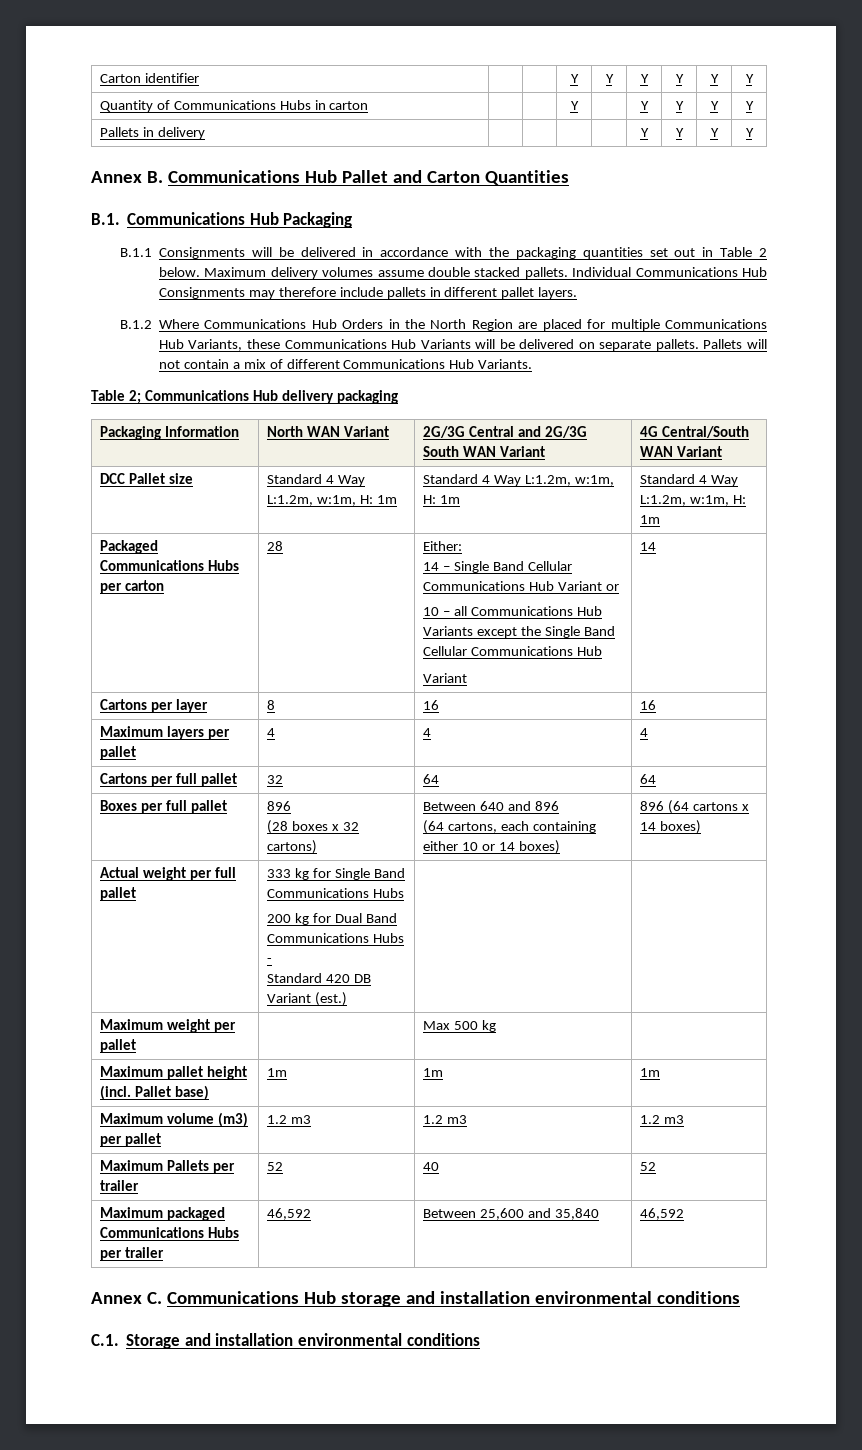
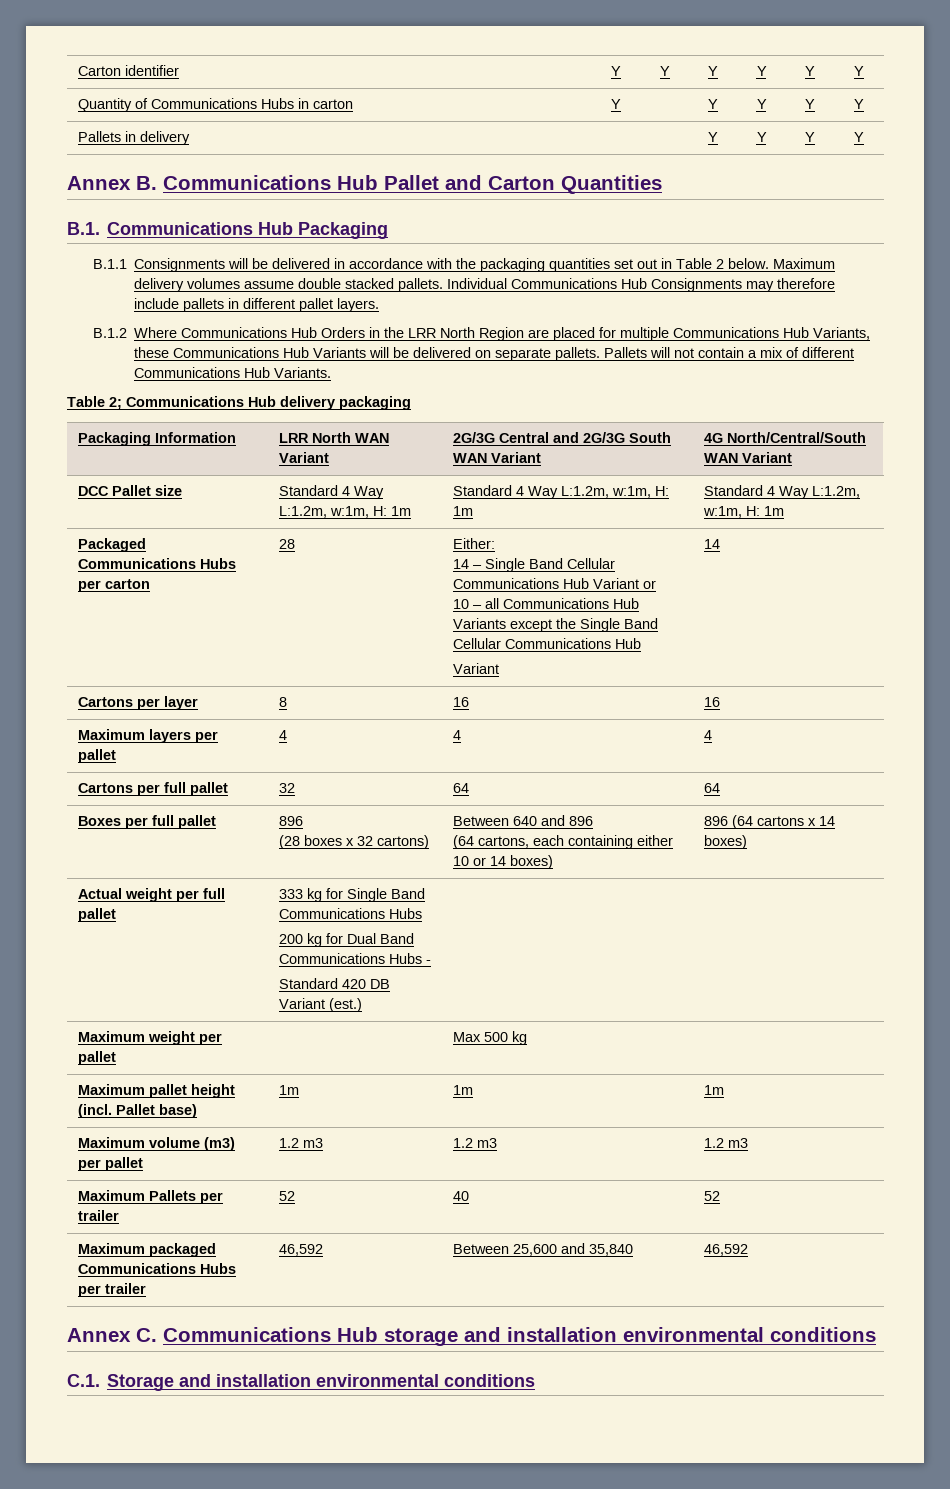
(426, 324) none -> [408,328,437,338] LRR
(239, 431) none -> [279,433,310,443] LRR
[661,426,749,438] Central/South -> [727,432,867,443] North/Central/South

